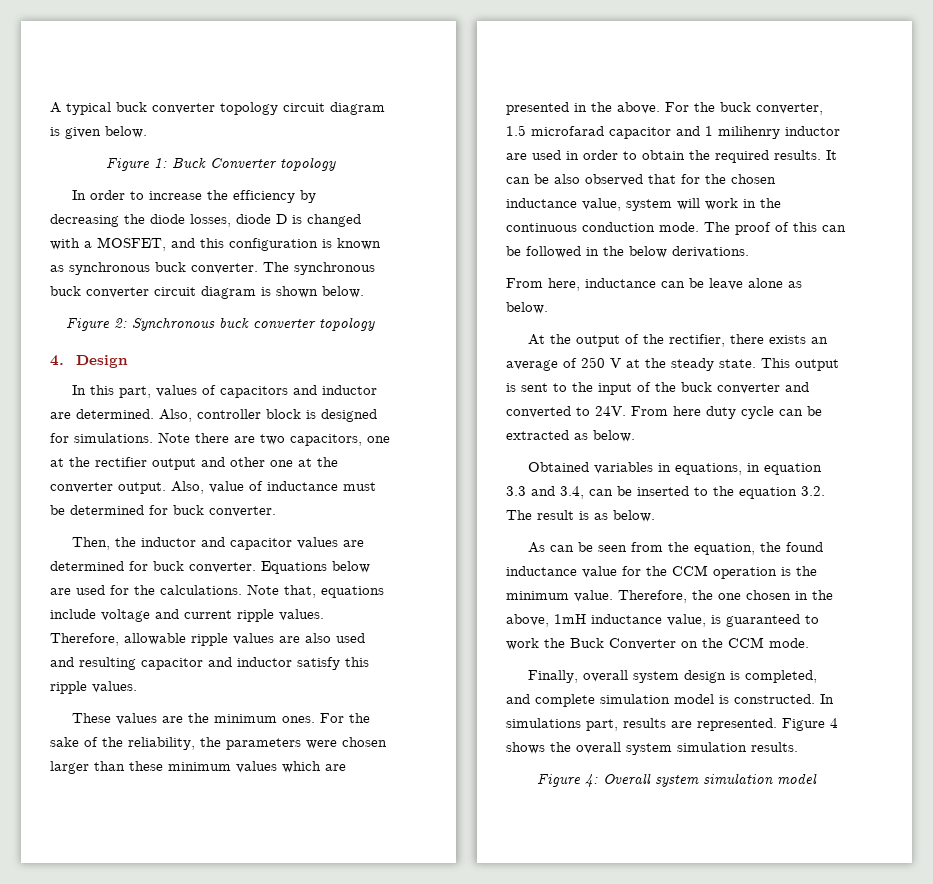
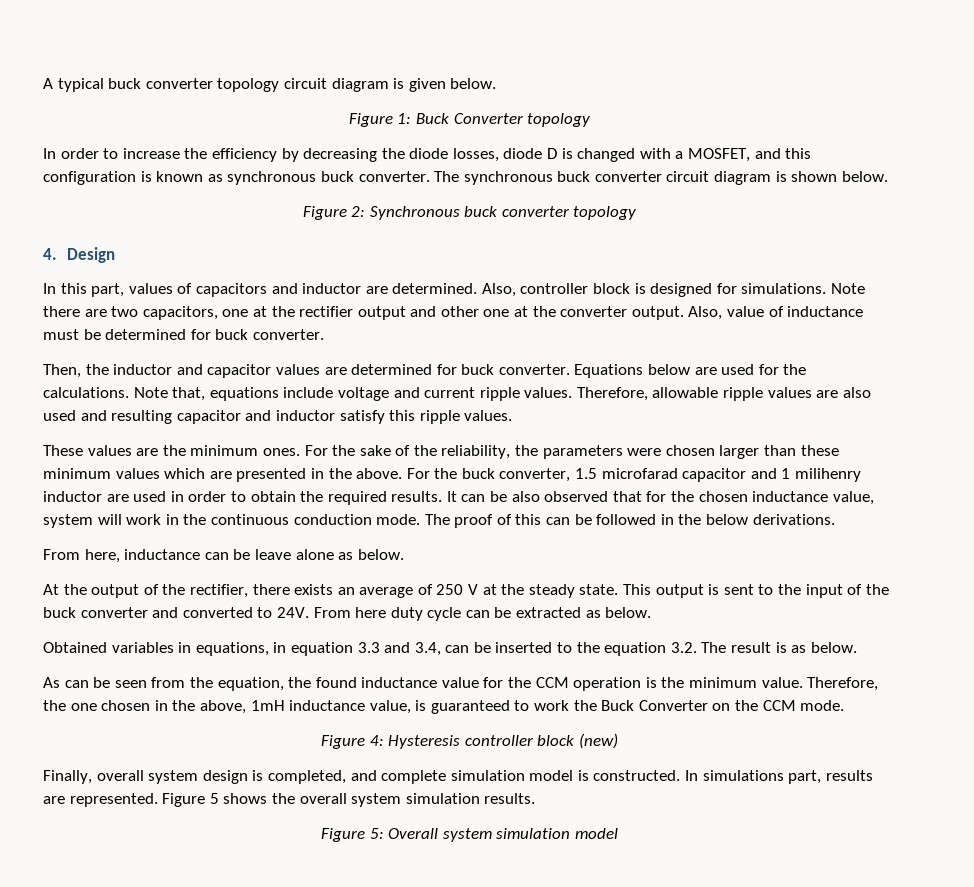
(809, 643) none -> [321,733,618,749] // Figure 4: Hysteresis controller block (new)
[830,718,838,728] 4 -> [209,793,219,804] 5
[584,774,598,787] 4: -> [369,828,384,839] 5:

